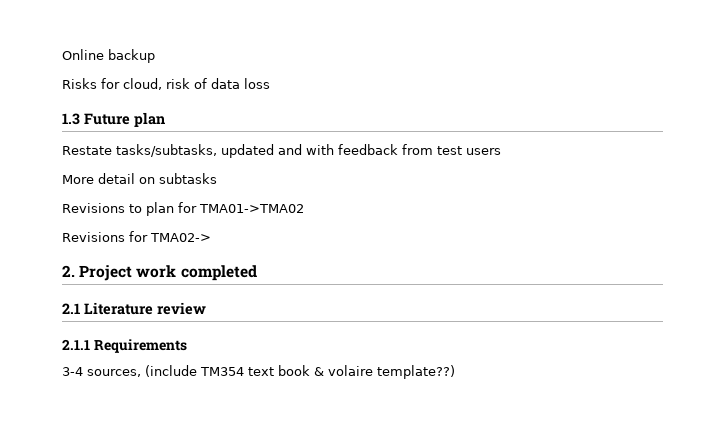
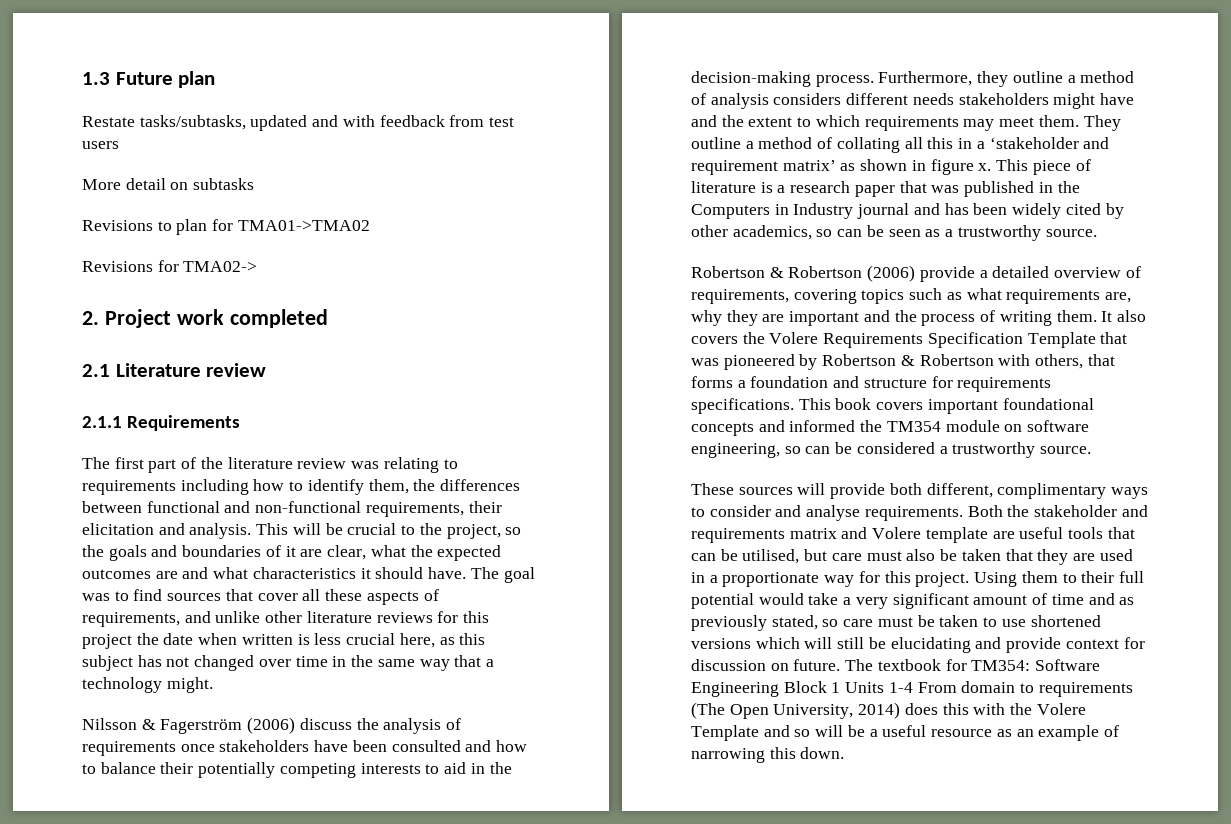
[62,49,155,63] [62,78,270,90] Online backup // Risks for cloud, risk of data loss // -> (82, 78) none
[62,365,455,379] 3-4 sources, (include TM354 text book & volaire template??) -> [82,457,458,473] [82,479,521,495] [82,501,502,517] [82,523,522,539] [82,545,502,561] [82,567,535,583] [82,589,439,605] [82,611,490,627] [82,633,486,649] [82,655,494,671] [82,677,213,693] [82,717,462,734] [82,740,528,756] [82,762,512,778] [691,71,1135,87] [691,93,1135,109] [691,115,1121,131] [691,137,1110,153] [691,159,1091,175] [691,181,1080,197] [691,203,1124,219] [691,225,1097,241] [691,265,1141,282] [691,288,1132,304] [691,310,1146,326] [691,332,1128,348] [691,354,1115,370] [691,376,1052,392] [691,398,1094,414] [691,420,1090,436] [691,442,1092,458] [691,483,1149,499] [691,505,1148,521] [691,527,1135,543] [691,549,1133,565] [691,571,1144,587] [691,593,1135,609] [691,615,1101,631] [691,637,1145,653] [691,659,1101,671] [691,681,1133,697] [691,702,1086,719] [691,725,1119,741] [691,747,845,763] The first part of the literature review was relating to requirements including how to identify them, the differences between functional and non-functional requirements, their elicitation and analysis. This will be crucial to the project, so the goals and boundaries of it are clear, what the expected outcomes are and what characteristics it should have. The goal was to find sources that cover all these aspects of requirements, and unlike other literature reviews for this project the date when written is less crucial here, as this subject has not changed over time in the same way that a technology might. // Nilsson & Fagerström (2006) discuss the analysis of requirements once stakeholders have been consulted and how to balance their potentially competing interests to aid in the decision-making process. Furthermore, they outline a method of analysis considers different needs stakeholders might have and the extent to which requirements may meet them. They outline a method of collating all this in a ‘stakeholder and requirement matrix’ as shown in figure x. This piece of literature is a research paper that was published in the Computers in Industry journal and has been widely cited by other academics, so can be seen as a trustworthy source. // Robertson & Robertson (2006) provide a detailed overview of requirements, covering topics such as what requirements are, why they are important and the process of writing them. It also covers the Volere Requirements Specification Template that was pioneered by Robertson & Robertson with others, that forms a foundation and structure for requirements specifications. This book covers important foundational concepts and informed the TM354 module on software engineering, so can be considered a trustworthy source. // These sources will provide both different, complimentary ways to consider and analyse requirements. Both the stakeholder and requirements matrix and Volere template are useful tools that can be utilised, but care must also be taken that they are used in a proportionate way for this project. Using them to their full potential would take a very significant amount of time and as previously stated, so care must be taken to use shortened versions which will still be elucidating and provide context for discussion on future. The textbook for TM354: Software Engineering Block 1 Units 1-4 From domain to requirements (The Open University, 2014) does this with the Volere Template and so will be a useful resource as an example of narrowing this down.

